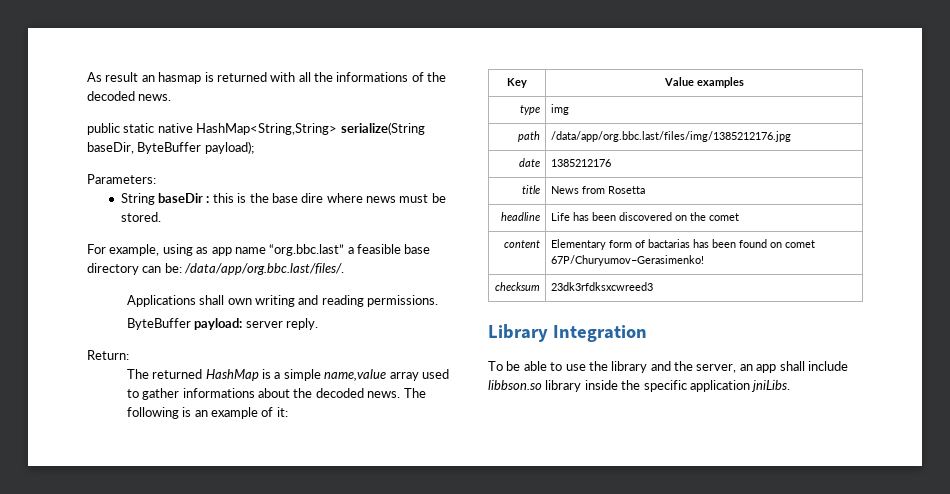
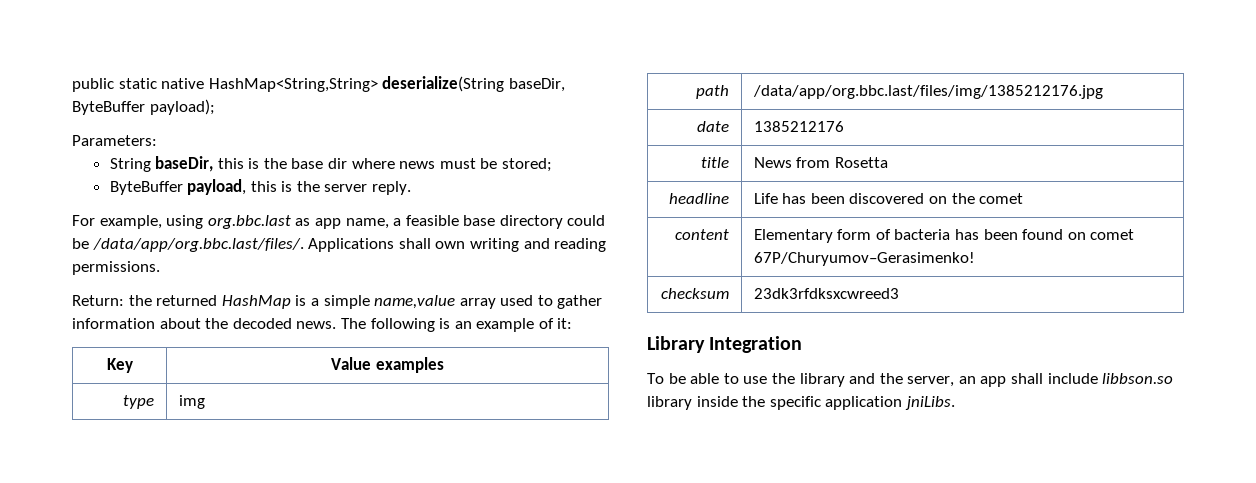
[87,72,447,84] [87,91,172,101] As result an hasmap is returned with all the informations of the decoded news. // -> (72, 85) none
[340,122,425,135] serialize(String -> [382,76,505,92] deserialize(String
[158,193,210,203] baseDir : -> [155,156,214,172] baseDir,
[301,193,324,203] dire -> [328,158,348,169] dir
[120,212,161,222] stored. -> [501,158,552,172] [109,179,412,195] stored; // ByteBuffer payload, this is the server reply.
(193, 250) none -> [207,215,291,229] org.bbc.last
[234,244,345,256] name “org.bbc.last” -> [345,218,389,229] name,
[142,263,182,273] can be: -> [567,215,606,226] [72,238,89,249] could be
(345, 269) // -> (304, 245) none
[126,318,319,330] // ByteBuffer payload: server reply. -> (160, 268) none
[126,369,149,379] // The -> [128,295,152,306] the
[182,388,255,398] informations -> [72,318,155,329] information
[647,239,690,248] bactarias -> [894,229,951,240] bacteria

